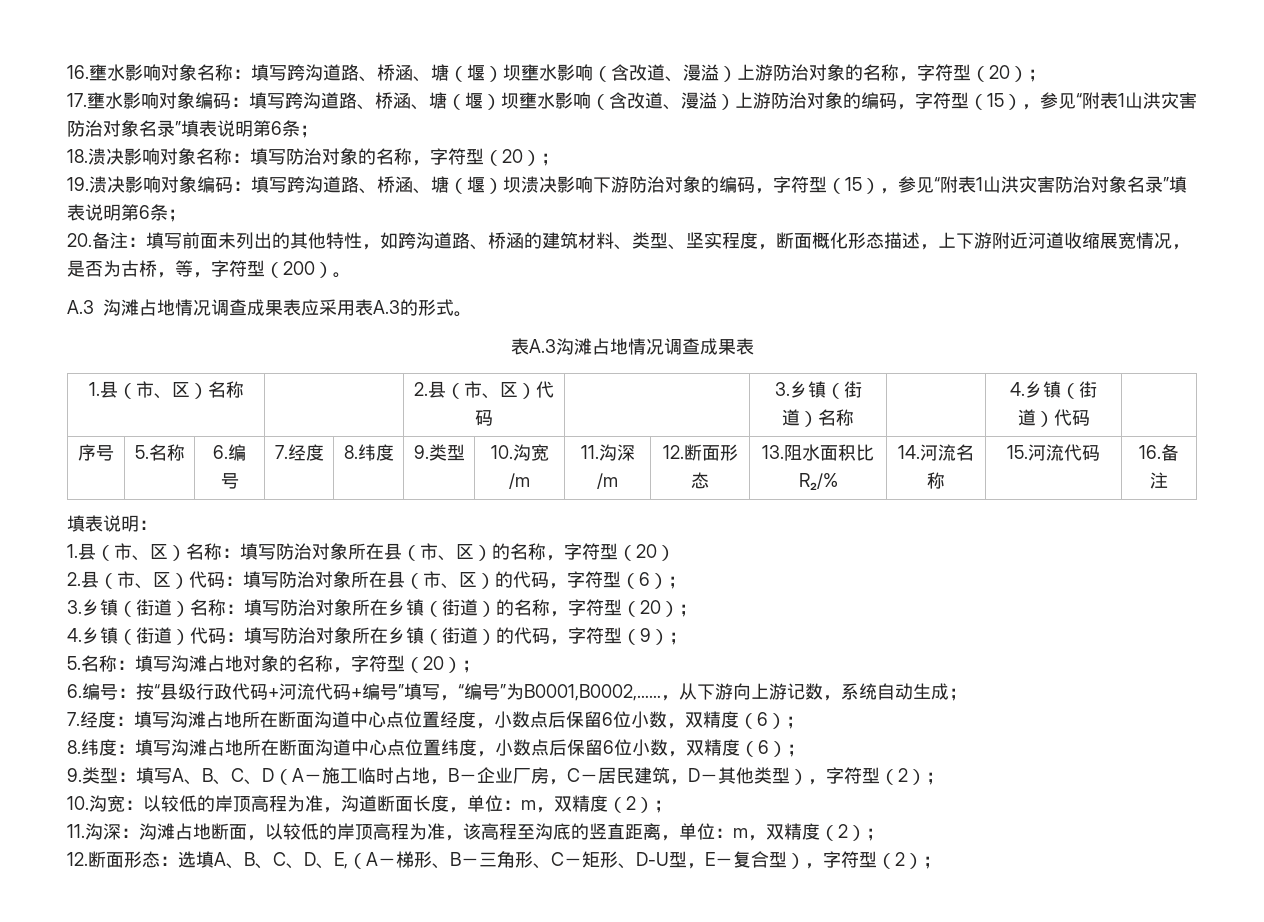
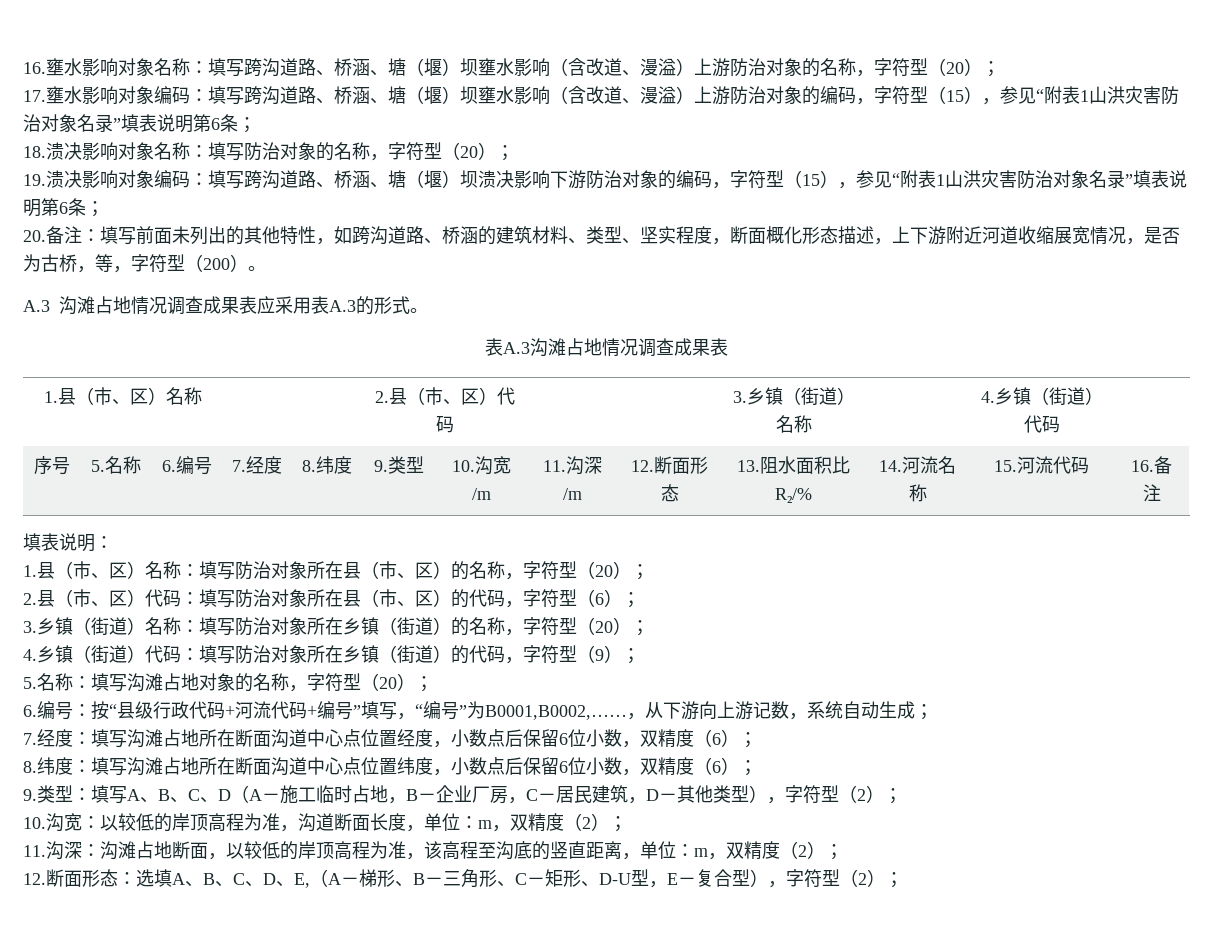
(675, 553) none -> [631,564,649,580] ；

